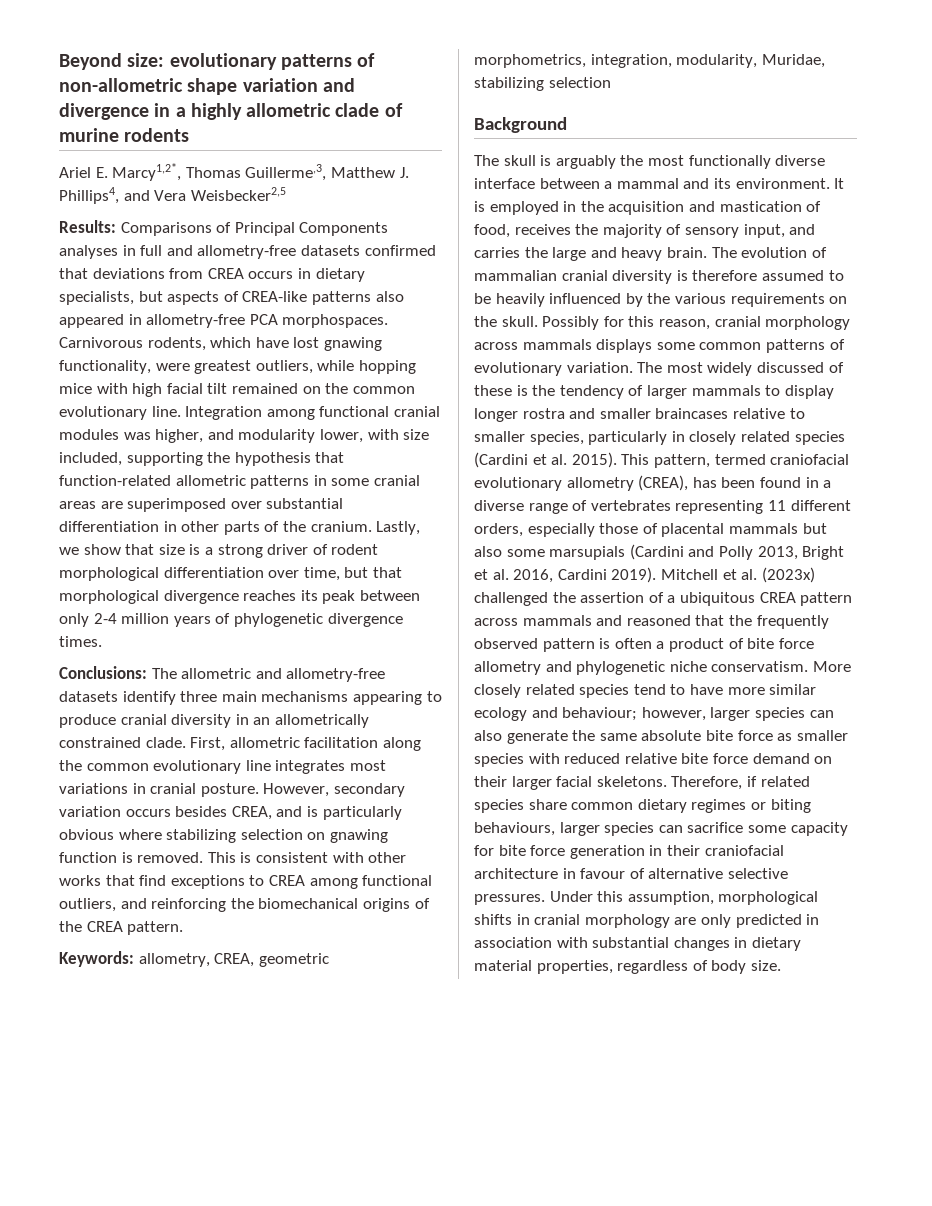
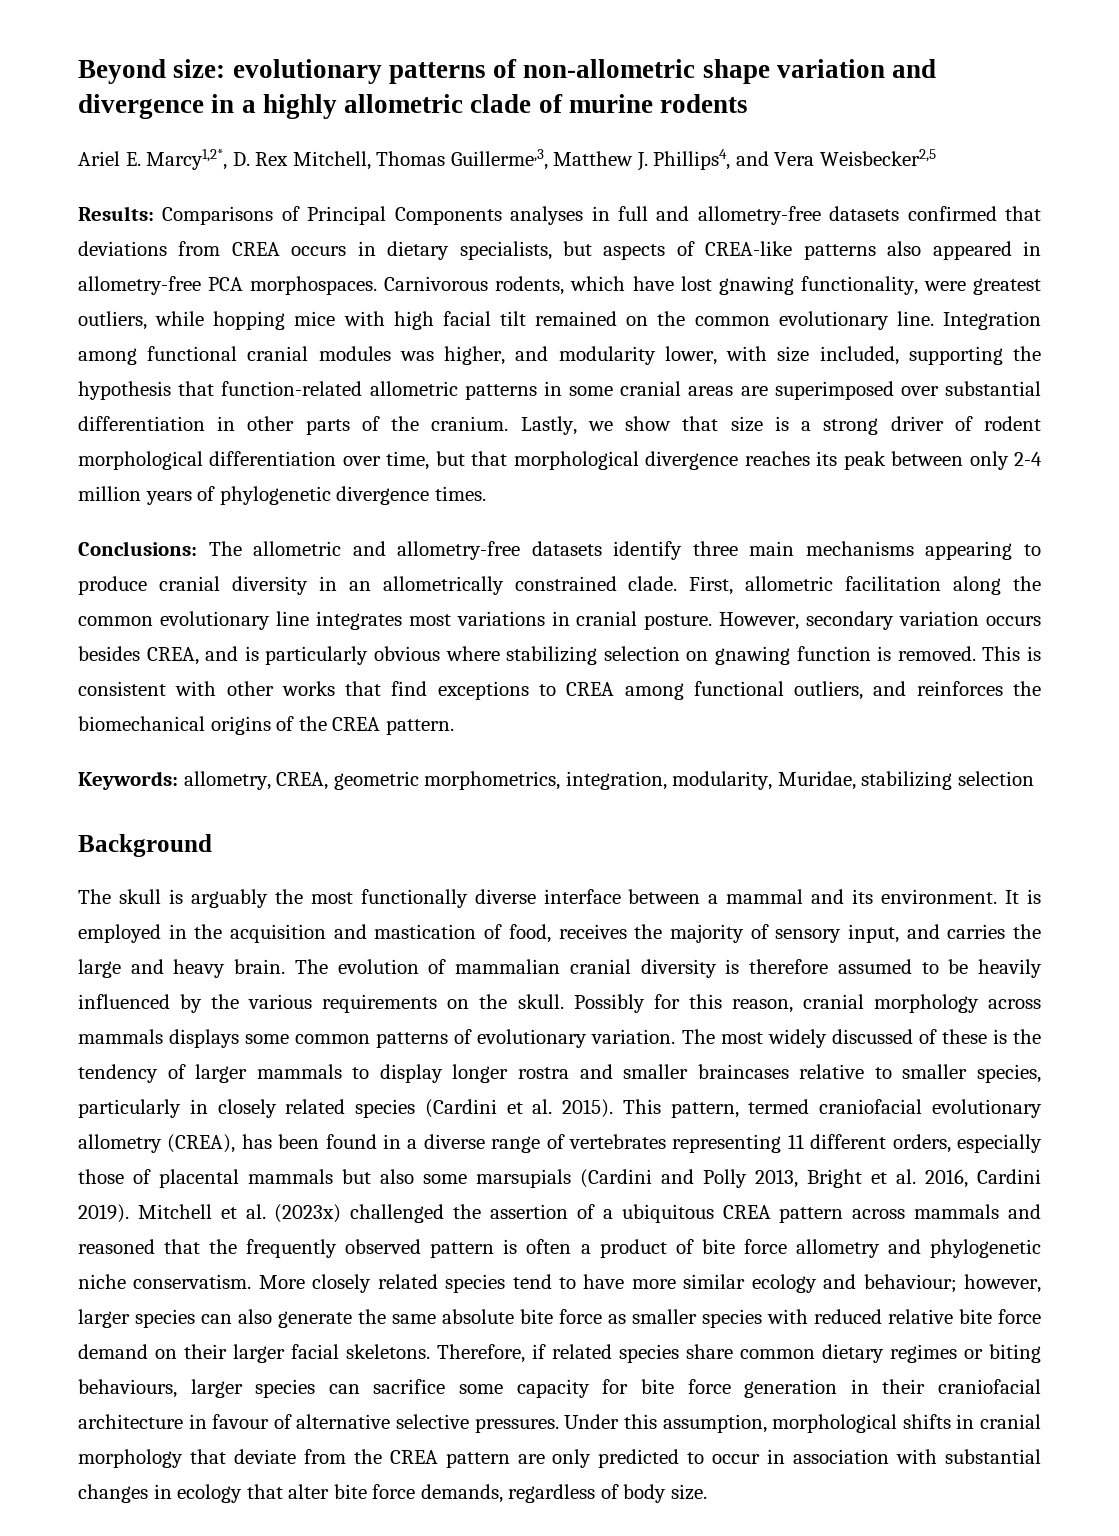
(182, 172) none -> [232,151,371,170] D. Rex Mitchell,
[151,898,227,912] reinforcing -> [916,681,1003,696] reinforces
(670, 921) none -> [189,1449,510,1468] that deviate from the CREA pattern
(802, 921) none -> [687,1452,761,1464] to occur
[751,937,801,951] [474,960,613,974] dietary material properties, -> [177,1484,503,1503] ecology that alter bite force demands,

